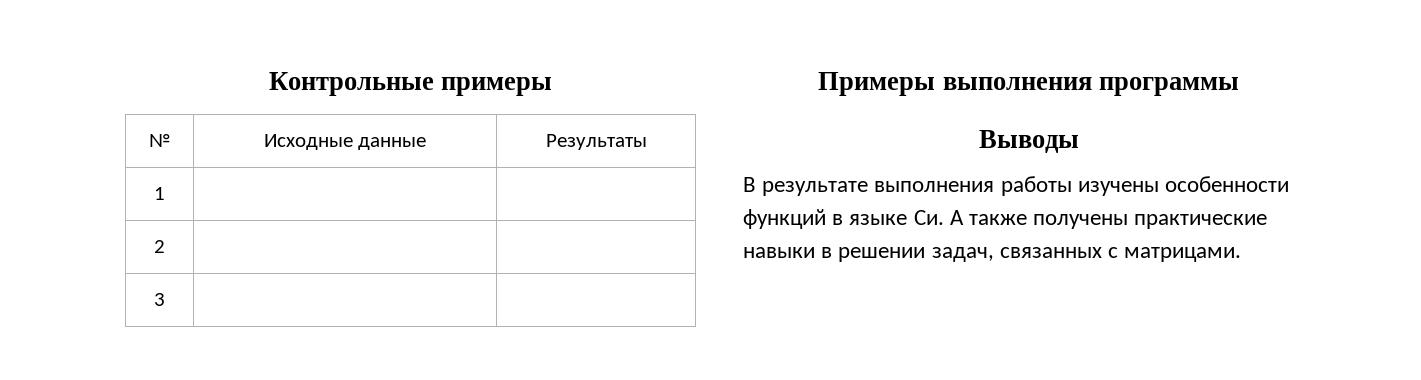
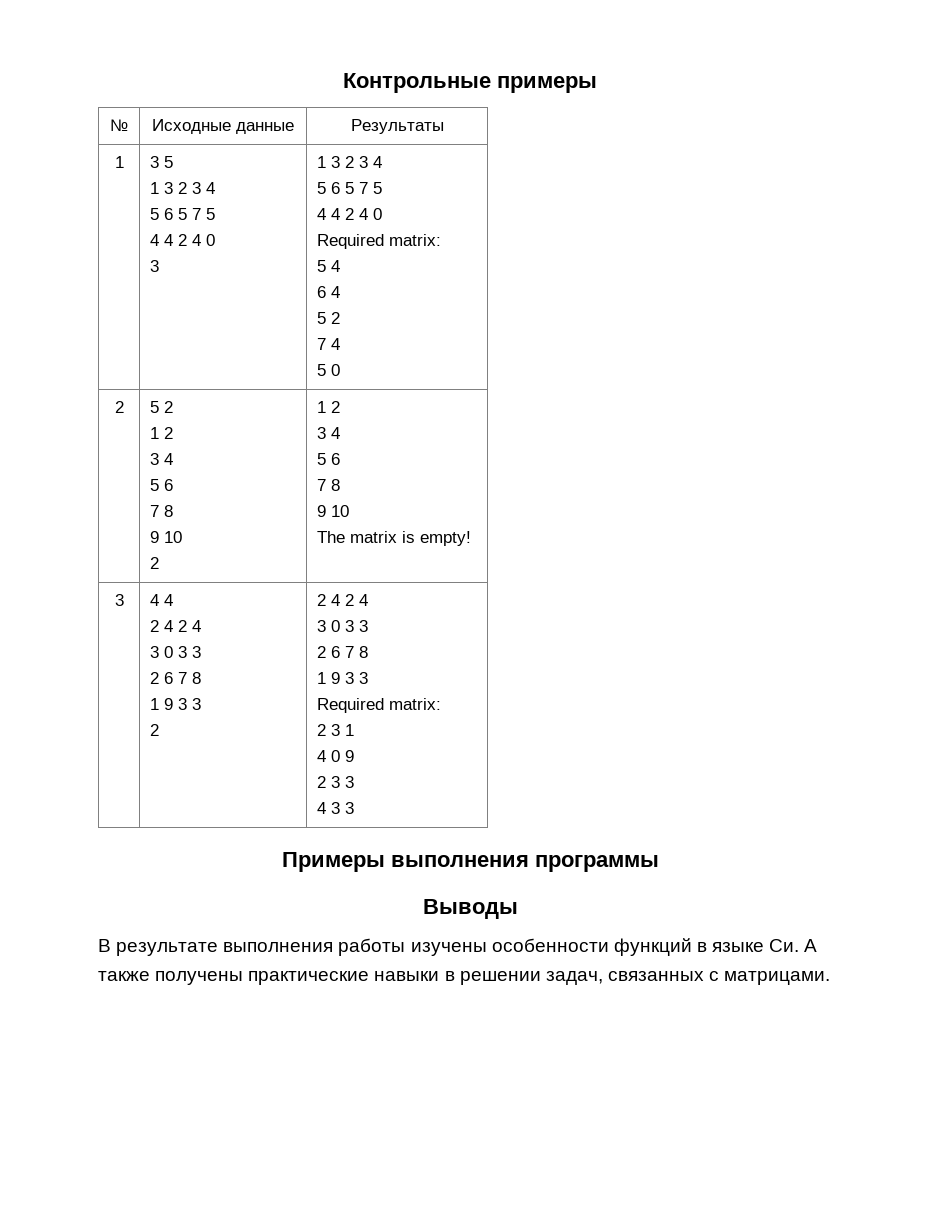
[154,240,165,253] [154,293,165,306] | // 2 | | // 3 | | -> [150,156,174,168] [150,182,216,194] [150,208,216,220] [150,234,216,246] [150,260,160,272] [317,156,383,168] [317,182,383,194] [317,208,383,220] [317,234,442,249] [317,260,341,272] [317,286,341,298] [317,312,341,324] [317,338,341,350] [317,364,341,376] [114,401,124,413] [150,401,174,413] [150,427,174,439] [150,453,174,465] [150,479,174,491] [150,505,174,517] [150,531,183,543] [150,557,160,569] [317,401,341,413] [317,427,341,439] [317,453,341,465] [317,479,341,491] [317,505,350,517] [317,531,472,546] [114,594,124,606] [150,594,174,606] [150,620,202,632] [150,646,202,658] [150,672,202,684] [150,698,202,710] [150,724,160,736] [317,594,369,606] [317,620,369,632] [317,646,369,658] [317,672,369,684] [317,698,442,713] [317,724,355,736] [317,750,355,762] [317,776,355,788] [317,802,355,814] 3 5 // 1 3 2 3 4 // 5 6 5 7 5 // 4 4 2 4 0 // 3 | 1 3 2 3 4 // 5 6 5 7 5 // 4 4 2 4 0 // Required matrix: // 5 4 // 6 4 // 5 2 // 7 4 // 5 0 // 2 | 5 2 // 1 2 // 3 4 // 5 6 // 7 8 // 9 10 // 2 | 1 2 // 3 4 // 5 6 // 7 8 // 9 10 // The matrix is empty! // 3 | 4 4 // 2 4 2 4 // 3 0 3 3 // 2 6 7 8 // 1 9 3 3 // 2 | 2 4 2 4 // 3 0 3 3 // 2 6 7 8 // 1 9 3 3 // Required matrix: // 2 3 1 // 4 0 9 // 2 3 3 // 4 3 3

